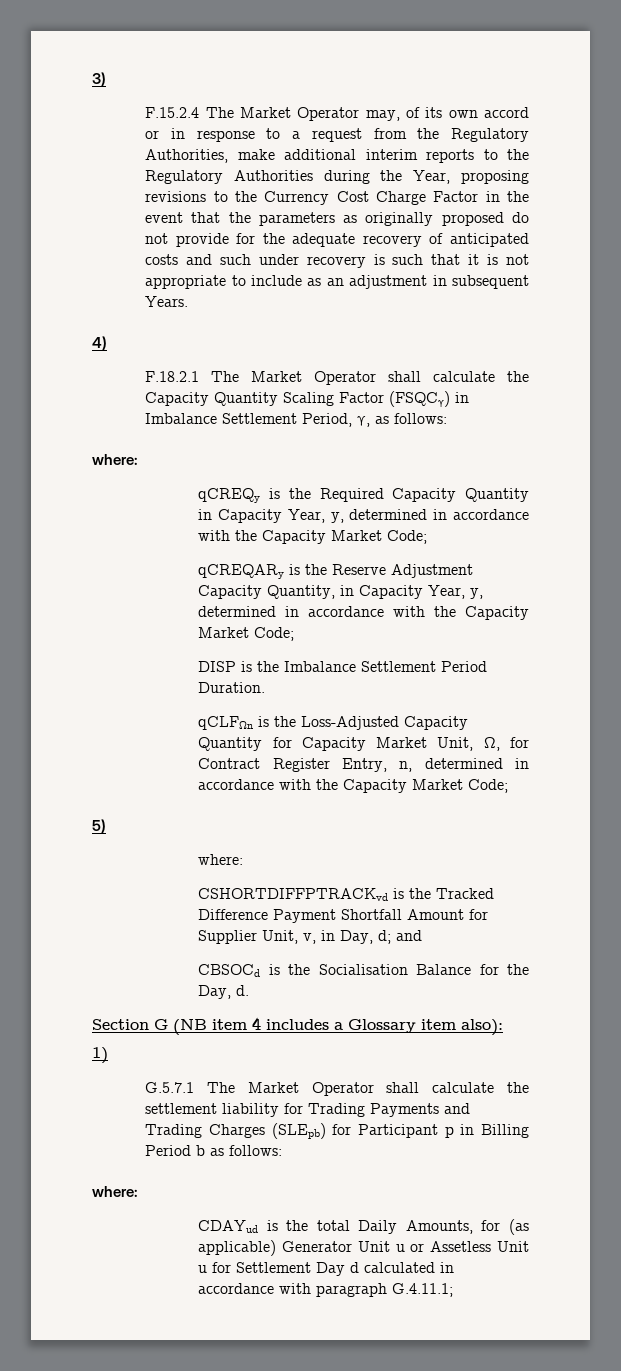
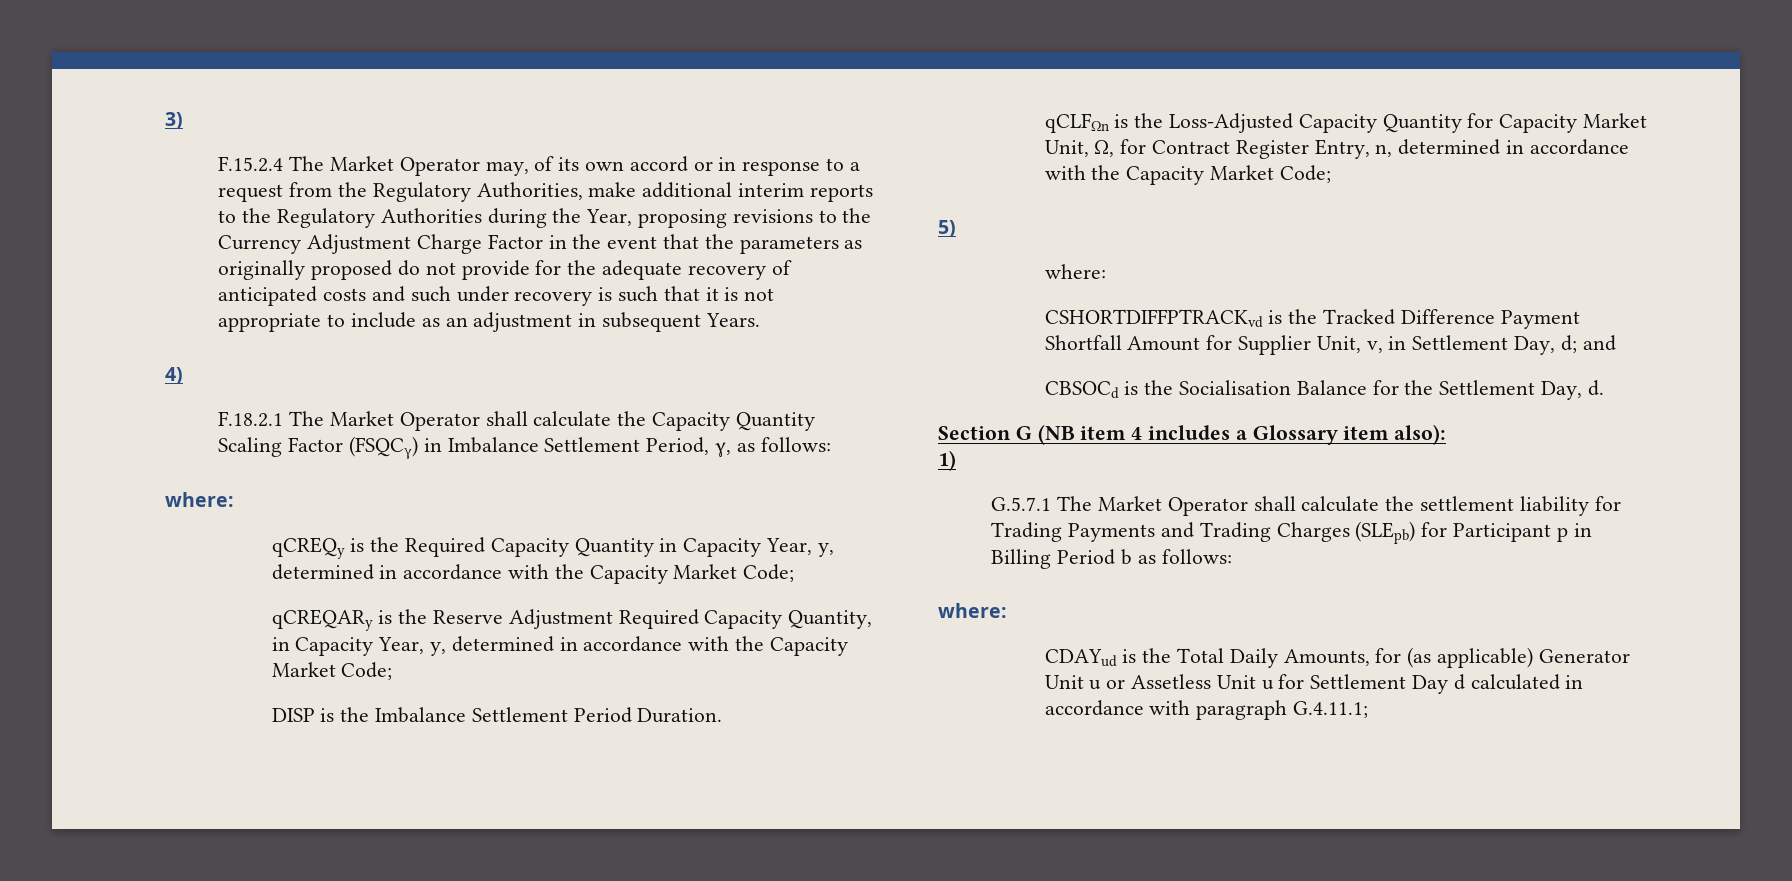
[336,191,369,202] Cost -> [307,234,412,254] Adjustment
(474, 571) none -> [618,609,699,629] Required
(336, 935) none -> [1412,335,1509,350] Settlement
(529, 969) none -> [1439,380,1536,395] Settlement
[316,1220,350,1231] total -> [1176,648,1224,663] Total

